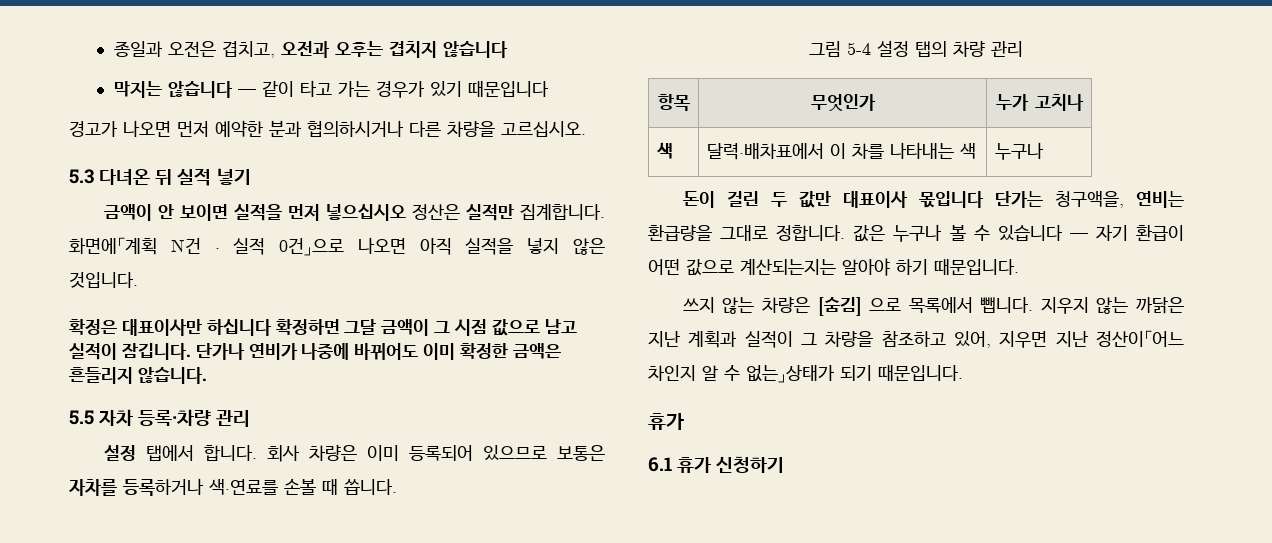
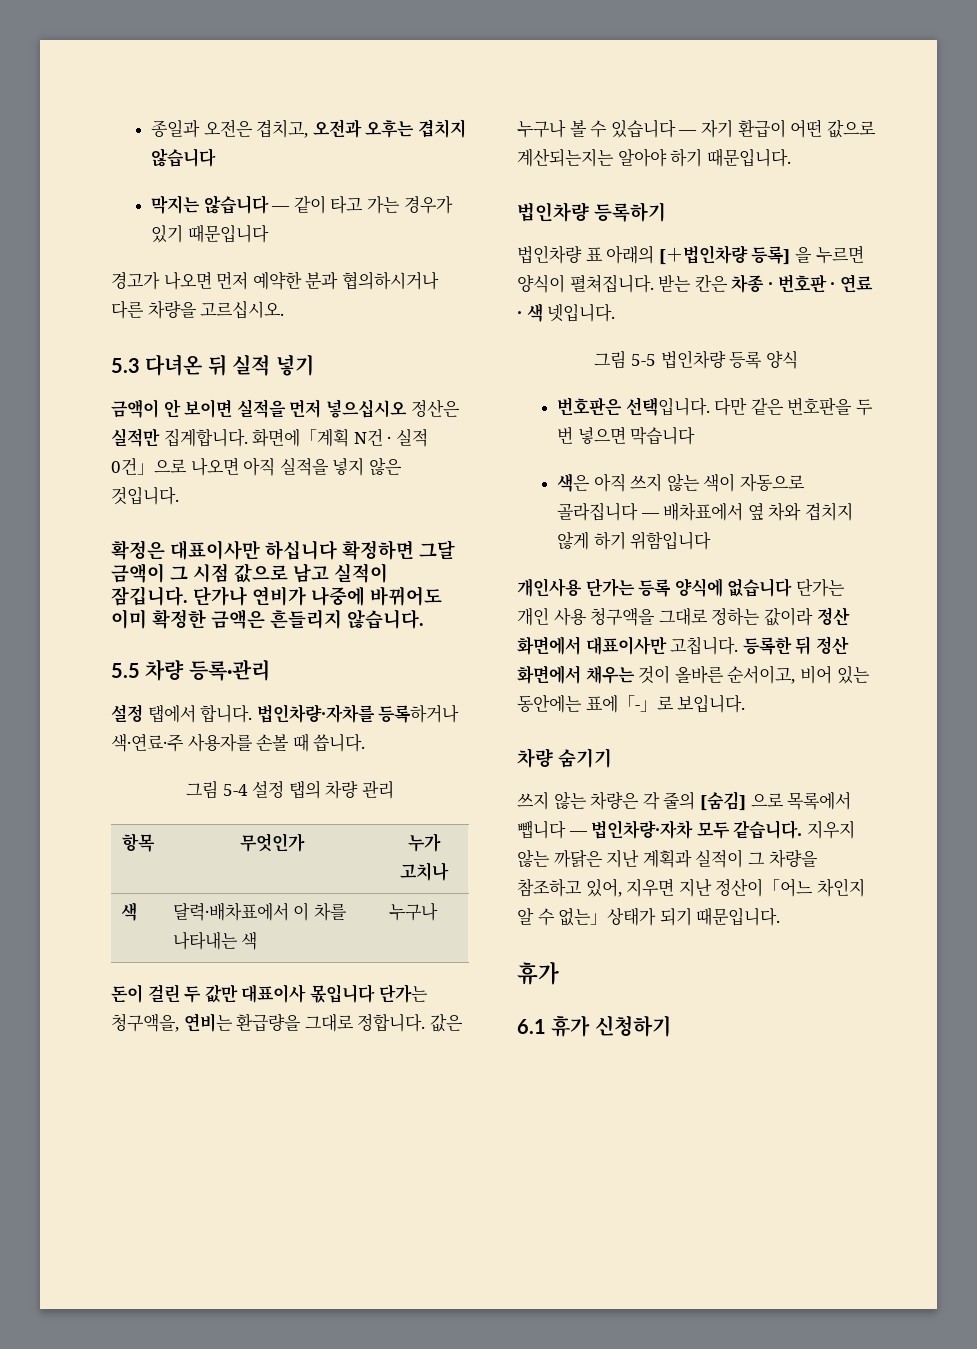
[98,409,251,427] 자차 등록·차량 관리 -> [145,659,270,681] 차량 등록·관리
[266,444,605,462] [68,478,278,496] 회사 차량은 이미 등록되어 있으므로 보통은 자차를 등록하거나 색·연료를 -> [256,704,460,723] [111,733,253,752] 법인차량·자차를 등록하거나 색·연료·주 사용자를
(1019, 266) none -> [517,202,666,222] [517,245,864,265] [517,274,873,293] [517,303,616,322] [594,350,798,369] [557,397,873,416] [557,426,696,445] [557,473,805,492] [557,502,853,521] [557,531,712,550] [517,578,845,597] [517,607,850,626] [517,636,849,655] [517,665,870,684] [517,694,746,713] [517,748,612,768] // 법인차량 등록하기 // 법인차량 표 아래의 [＋법인차량 등록] 을 누르면 양식이 펼쳐집니다. 받는 칸은 차종 · 번호판 · 연료 · 색 넷입니다. // 그림 5-5 법인차량 등록 양식 // 번호판은 선택입니다. 다만 같은 번호판을 두 번 넣으면 막습니다 // 색은 아직 쓰지 않는 색이 자동으로 골라집니다 — 배차표에서 옆 차와 겹치지 않게 하기 위함입니다 // 개인사용 단가는 등록 양식에 없습니다 단가는 개인 사용 청구액을 그대로 정하는 값이라 정산 화면에서 대표이사만 고칩니다. 등록한 뒤 정산 화면에서 채우는 것이 올바른 순서이고, 비어 있는 동안에는 표에「-」로 보입니다. // 차량 숨기기
(810, 304) none -> [642,791,696,810] 각 줄의
[980,297,1034,313] 뺍니다. -> [517,820,803,839] 뺍니다 — 법인차량·자차 모두 같습니다.

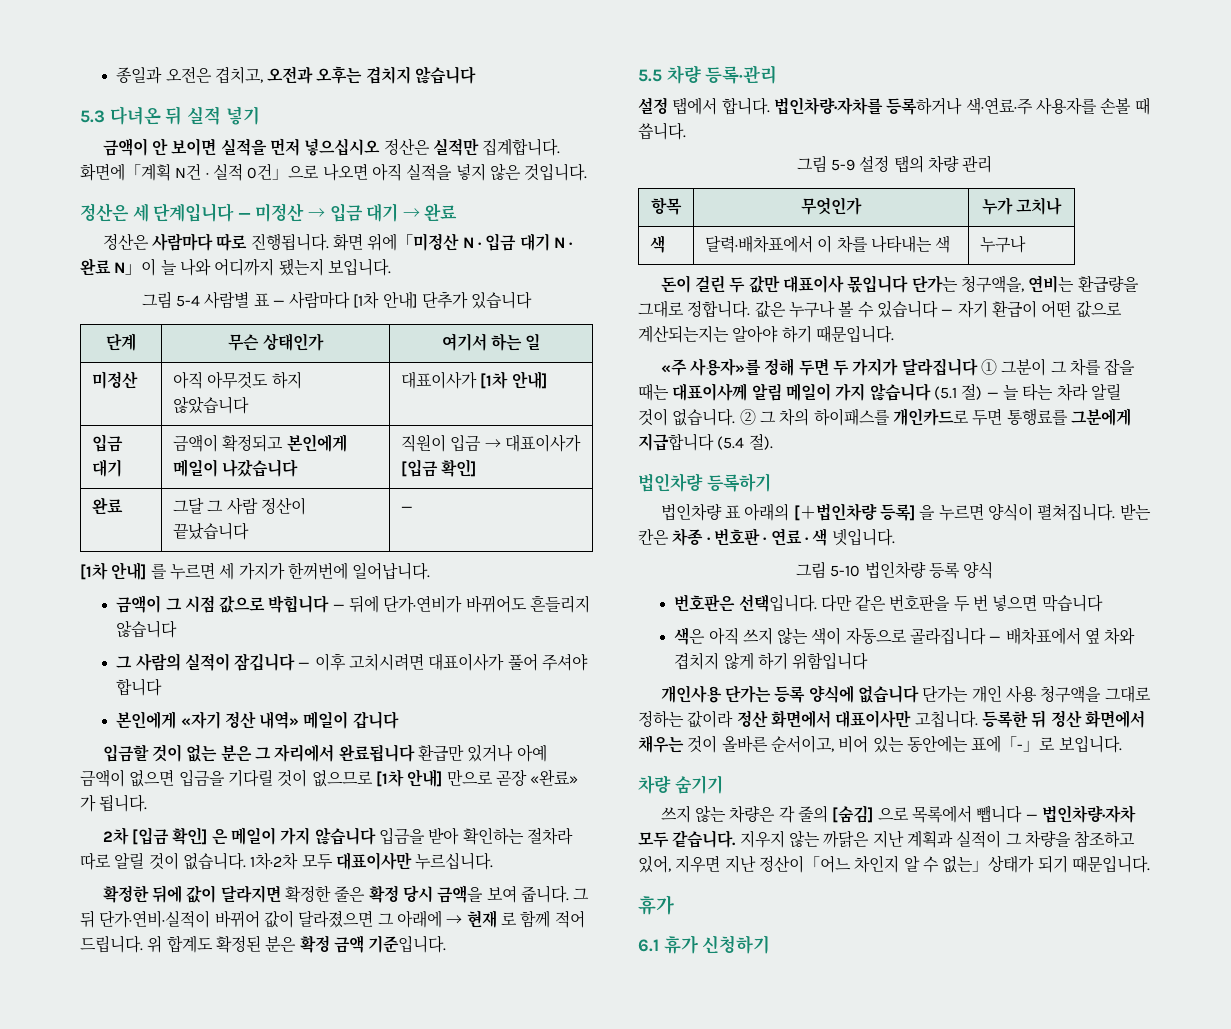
[151,195,453,214] [151,224,269,243] [111,271,439,290] [111,300,285,319] // 막지는 않습니다 — 같이 타고 가는 경우가 있기 때문입니다 // 경고가 나오면 먼저 예약한 분과 협의하시거나 다른 차량을 고르십시오. -> (477, 75) none
[111,540,455,560] [111,563,388,583] [111,586,442,606] [111,609,424,629] 확정은 대표이사만 하십니다 확정하면 그달 금액이 그 시점 값으로 남고 실적이 잠깁니다. 단가나 연비가 나중에 바뀌어도 이미 확정한 금액은 흔들리지 않습니다. -> [80,203,458,222] [102,233,574,251] [80,258,391,276] [141,291,533,309] [106,333,136,351] [228,333,324,351] [441,333,541,351] [92,371,139,389] [173,371,302,389] [173,396,250,414] [401,371,547,389] [92,434,124,452] [92,459,123,477] [173,434,347,452] [173,459,299,477] [401,434,582,452] [401,459,477,477] [92,497,124,514] [173,497,307,515] [173,522,250,540] [401,506,414,512] [80,562,431,580] [116,595,591,613] [116,620,178,638] [116,653,589,671] [116,678,163,696] [116,711,399,729] [102,744,547,762] [80,769,579,787] [80,794,148,812] [102,827,574,845] [80,852,494,870] [102,885,590,903] [80,910,585,928] [80,935,447,953] 정산은 세 단계입니다 — 미정산 → 입금 대기 → 완료 // 정산은 사람마다 따로 진행됩니다. 화면 위에「미정산 N · 입금 대기 N · 완료 N」이 늘 나와 어디까지 됐는지 보입니다. // 그림 5-4 사람별 표 — 사람마다 [1차 안내] 단추가 있습니다 // 단계 | 무슨 상태인가 | 여기서 하는 일 // 미정산 | 아직 아무것도 하지 않았습니다 | 대표이사가 [1차 안내] // 입금 대기 | 금액이 확정되고 본인에게 메일이 나갔습니다 | 직원이 입금 → 대표이사가 [입금 확인] // 완료 | 그달 그 사람 정산이 끝났습니다 | — // [1차 안내] 를 누르면 세 가지가 한꺼번에 일어납니다. // 금액이 그 시점 값으로 박힙니다 — 뒤에 단가·연비가 바뀌어도 흔들리지 않습니다 // 그 사람의 실적이 잠깁니다 — 이후 고치시려면 대표이사가 풀어 주셔야 합니다 // 본인에게 «자기 정산 내역» 메일이 갑니다 // 입금할 것이 없는 분은 그 자리에서 완료됩니다 환급만 있거나 아예 금액이 없으면 입금을 기다릴 것이 없으므로 [1차 안내] 만으로 곧장 «완료» 가 됩니다. // 2차 [입금 확인] 은 메일이 가지 않습니다 입금을 받아 확인하는 절차라 따로 알릴 것이 없습니다. 1차·2차 모두 대표이사만 누르십니다. // 확정한 뒤에 값이 달라지면 확정한 줄은 확정 당시 금액을 보여 줍니다. 그 뒤 단가·연비·실적이 바뀌어 값이 달라졌으면 그 아래에 → 현재 로 함께 적어 드립니다. 위 합계도 확정된 분은 확정 금액 기준입니다.
[222,784,248,796] 5-4 -> [831,159,856,171] 5-9
(791, 157) none -> [660,358,1136,376] [638,383,1121,401] [638,408,1131,426] [638,433,773,451] // «주 사용자»를 정해 두면 두 가지가 달라집니다 ① 그분이 그 차를 잡을 때는 대표이사께 알림 메일이 가지 않습니다 (5.1 절) — 늘 타는 차라 알릴 것이 없습니다. ② 그 차의 하이패스를 개인카드로 두면 통행료를 그분에게 지급합니다 (5.4 절).
[630,354,656,366] 5-5 -> [830,565,861,577] 5-10

